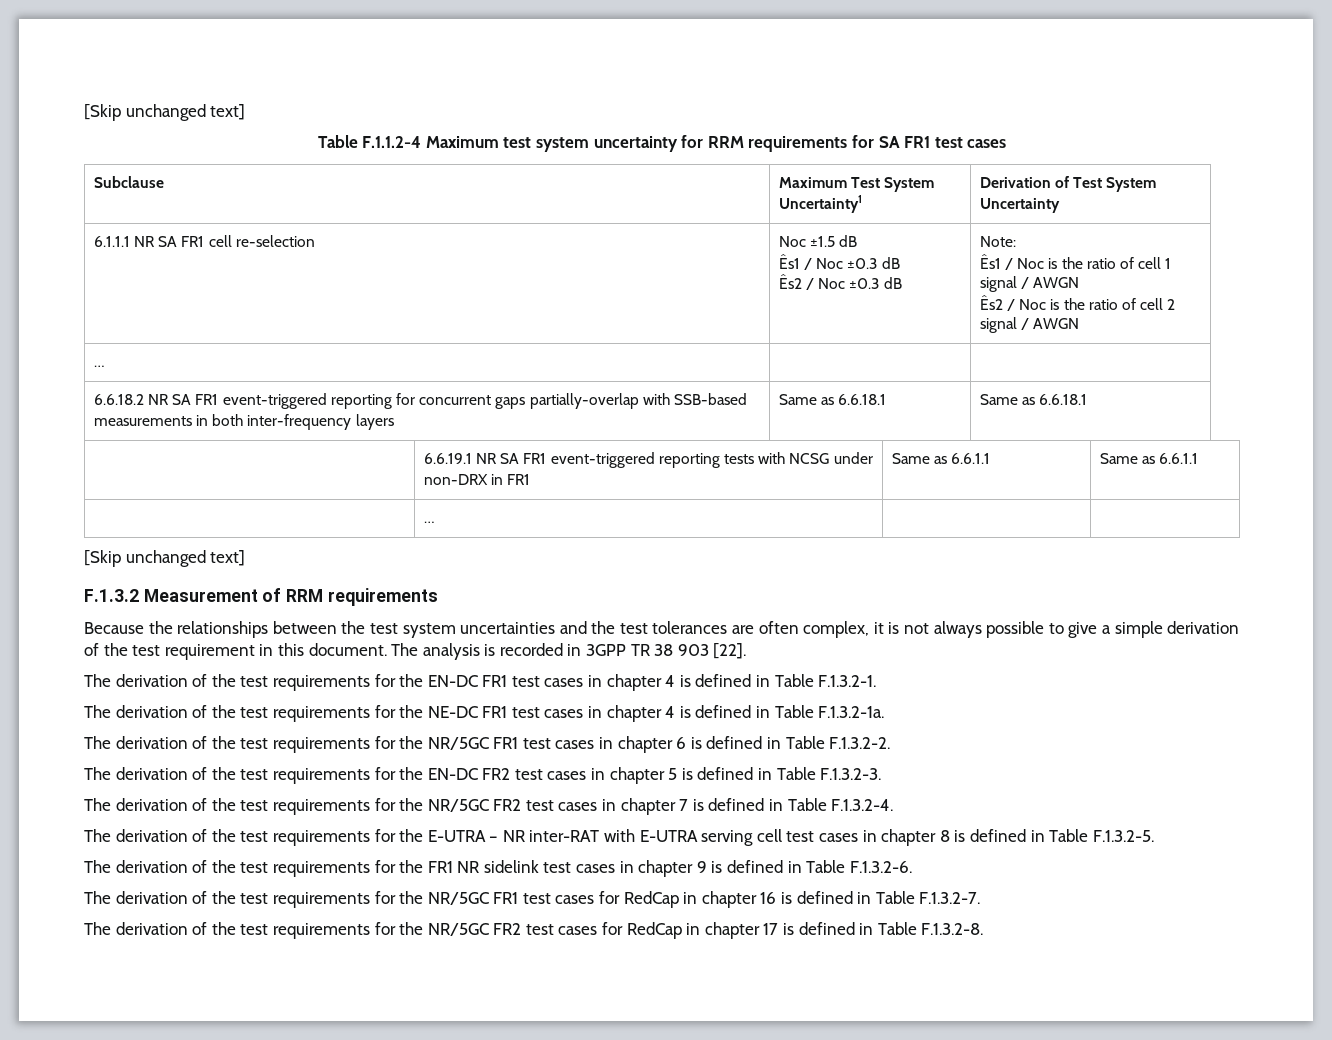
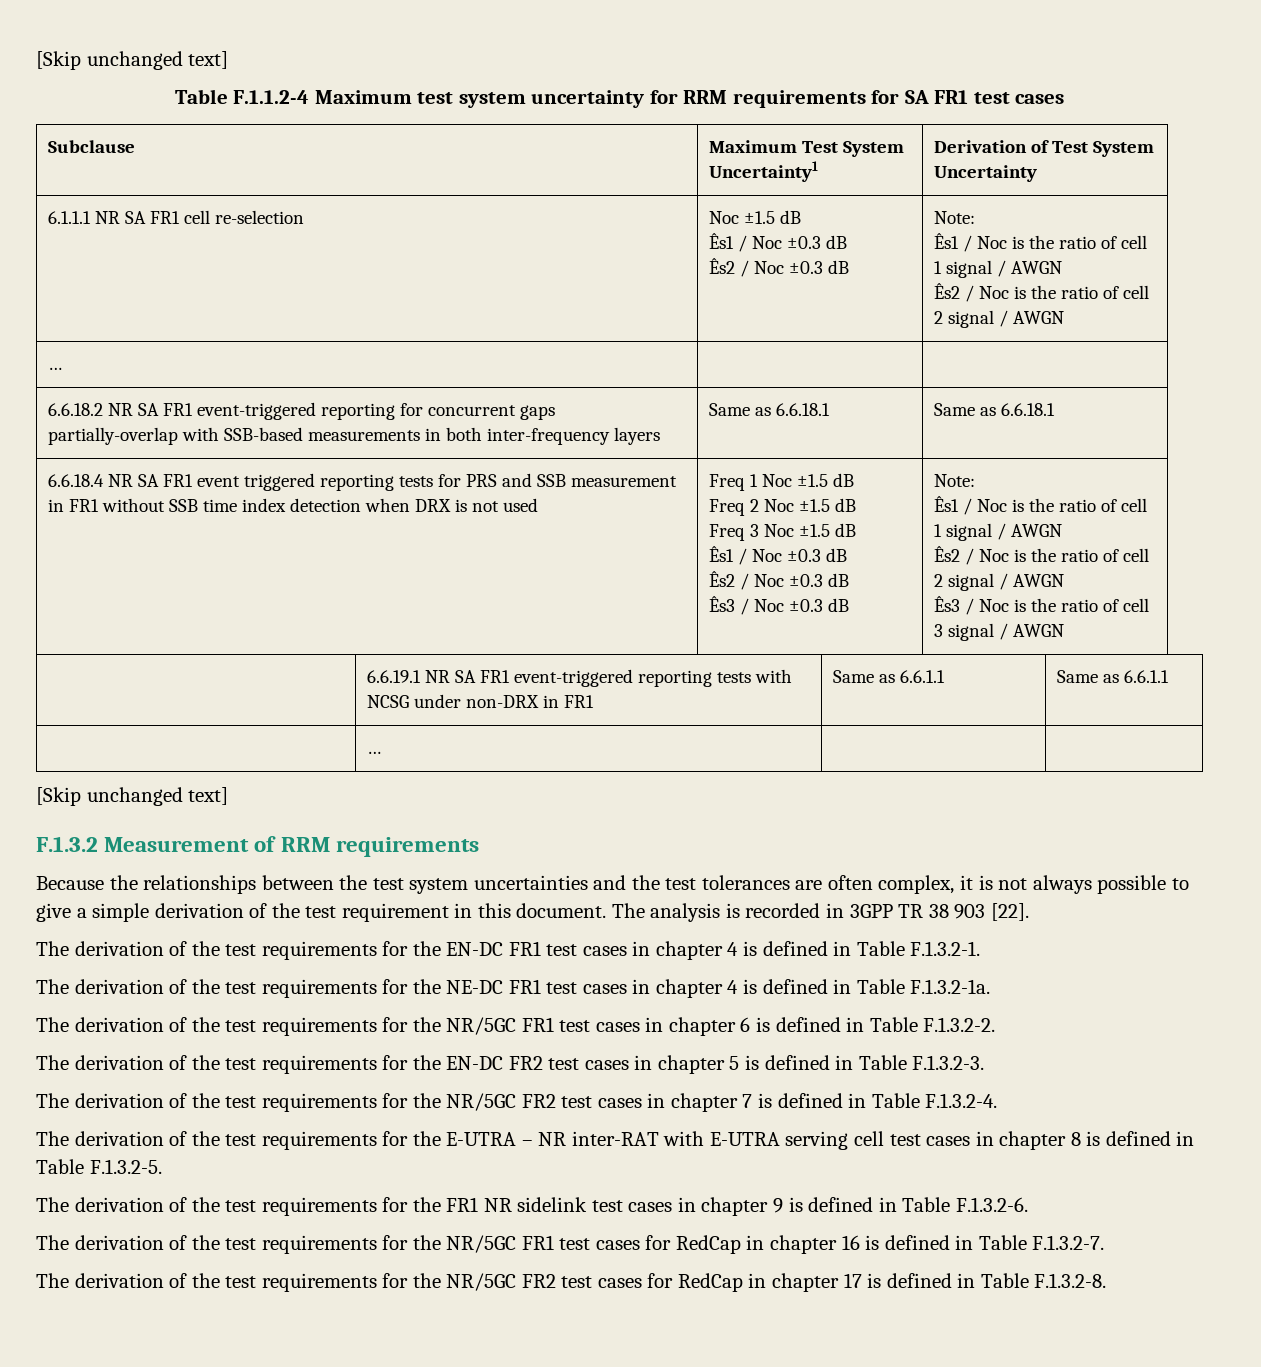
(1088, 399) none -> [48,473,678,491] [48,498,539,512] [709,473,855,491] [709,498,857,516] [709,523,857,541] [709,546,848,565] [709,571,850,590] [709,596,850,615] [934,474,976,487] [934,496,1148,515] [934,523,1063,541] [934,546,1150,565] [934,573,1065,591] [934,596,1150,615] [934,623,1065,641] // 6.6.18.4 NR SA FR1 event triggered reporting tests for PRS and SSB measurement in FR1 without SSB time index detection when DRX is not used | Freq 1 Noc ±1.5 dB // Freq 2 Noc ±1.5 dB // Freq 3 Noc ±1.5 dB // Ês1 / Noc ±0.3 dB // Ês2 / Noc ±0.3 dB // Ês3 / Noc ±0.3 dB | Note: // Ês1 / Noc is the ratio of cell 1 signal / AWGN // Ês2 / Noc is the ratio of cell 2 signal / AWGN // Ês3 / Noc is the ratio of cell 3 signal / AWGN

